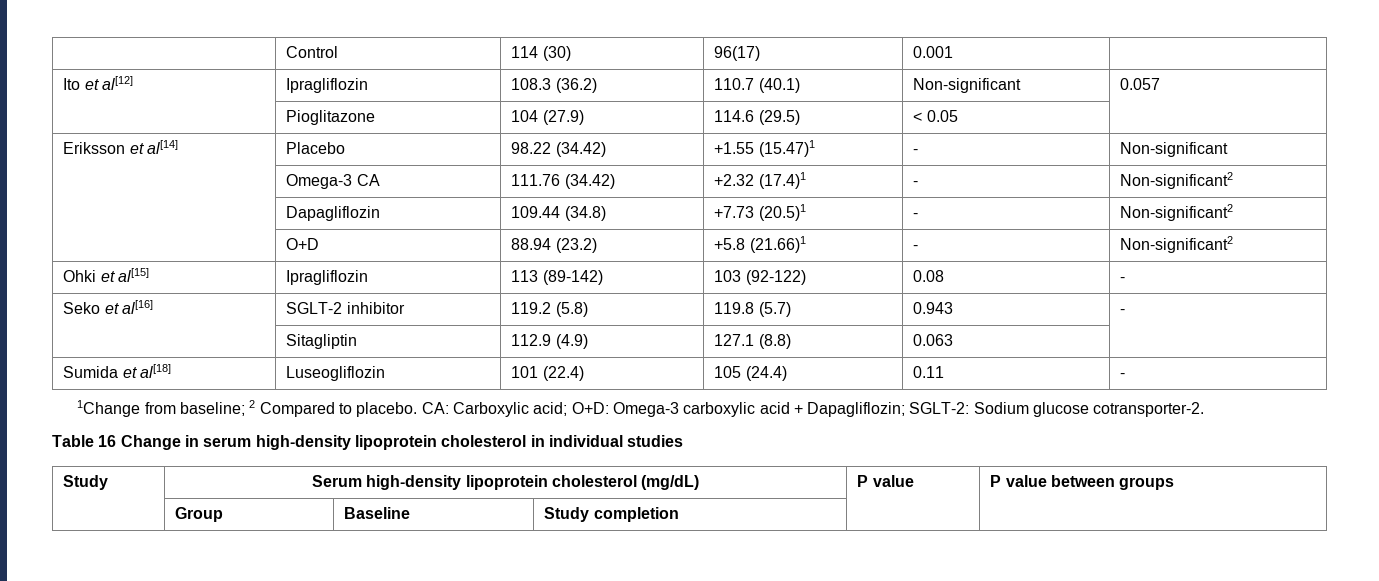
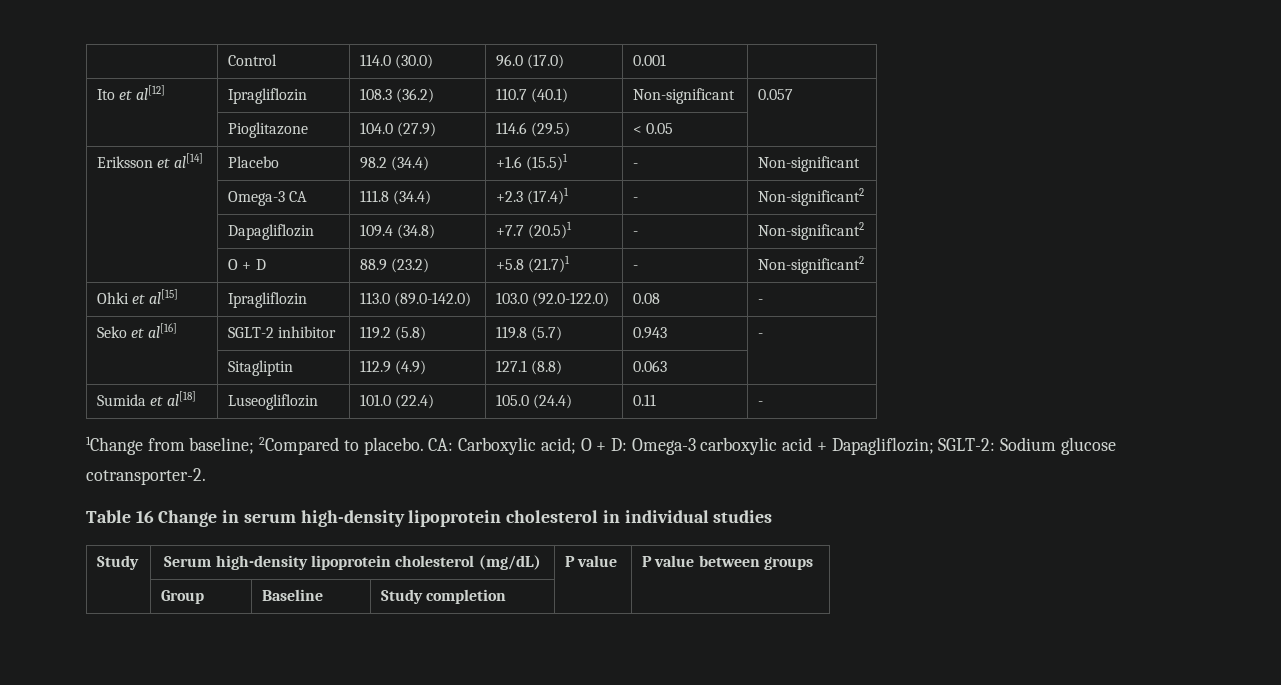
[511,46,571,61] [714,46,761,61] 114 (30) | 96(17) -> [360,54,434,69] [496,54,565,69] 114.0 (30.0) | 96.0 (17.0)
[511,110,539,122] 104 -> [360,122,394,134] 104.0
[511,142,606,157] [714,140,815,157] 98.22 (34.42) | +1.55 (15.47)1 -> [360,156,430,171] [496,153,569,171] 98.2 (34.4) | +1.6 (15.5)1
[511,174,615,189] [714,174,755,186] 111.76 (34.42) | +2.32 -> [360,190,432,205] [496,191,524,202] 111.8 (34.4) | +2.3
[511,206,561,218] 109.44 -> [360,224,394,237] 109.4
[714,206,755,218] +7.73 -> [496,225,525,236] +7.7
[286,238,320,250] [511,238,552,250] O+D | 88.94 -> [228,259,266,270] [360,259,388,271] O + D | 88.9
[749,236,806,253] (21.66)1 -> [528,255,571,273] (21.7)1
[511,270,603,285] [714,270,806,285] 113 (89-142) | 103 (92-122) -> [360,292,472,307] [496,292,610,307] 113.0 (89.0-142.0) | 103.0 (92.0-122.0)
[511,366,539,378] 101 -> [360,394,392,406] 101.0
[714,366,742,378] 105 -> [496,394,530,406] 105.0
[249,400,335,417] 2 Compared -> [259,437,340,455] 2Compared
[571,402,609,414] O+D: -> [580,438,627,451] O + D:

